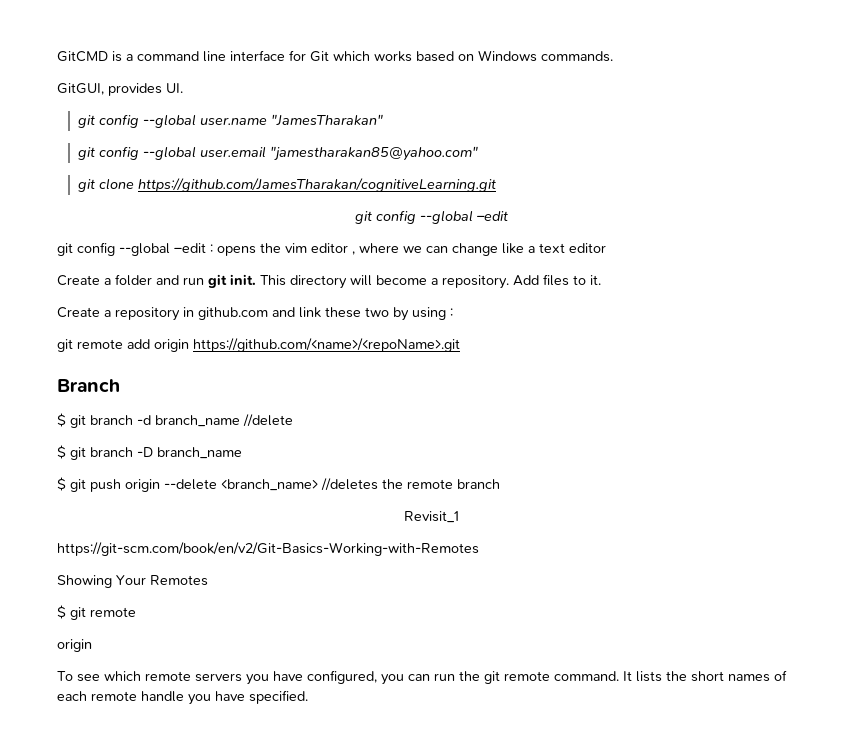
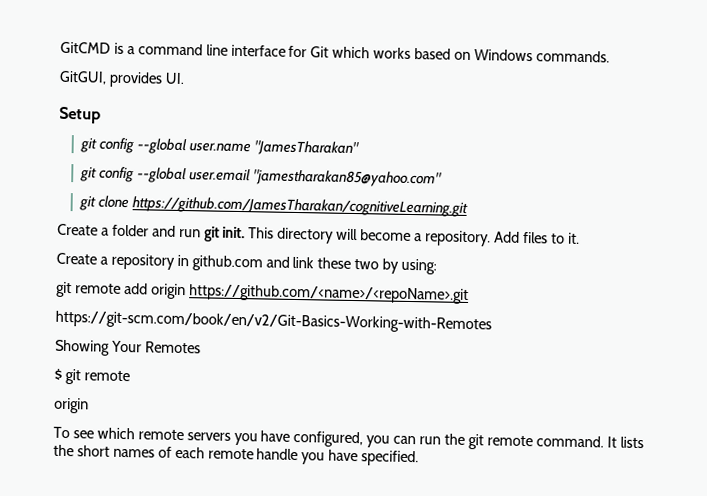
(183, 88) none -> [59,106,101,124] // Setup
[354,210,508,224] [57,242,606,256] // git config --global –edit // git config --global –edit : opens the vim editor , where we can change like a text editor -> (468, 206) none
[412,307,453,320] using : -> [401,258,438,275] using:
[57,379,120,392] [57,413,293,428] [57,445,242,460] [57,477,500,492] [403,511,459,523] // Branch // $ git branch -d branch_name //delete // $ git branch -D branch_name // $ git push origin --delete <branch_name> //deletes the remote branch // Revisit_1 -> (469, 294) none

